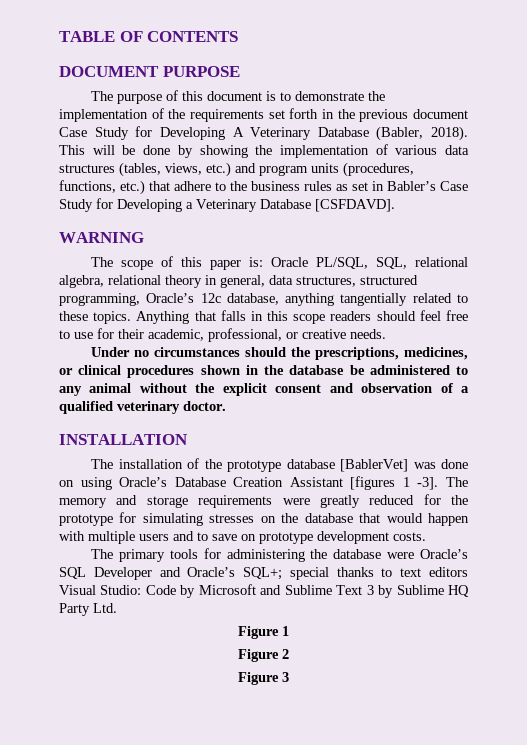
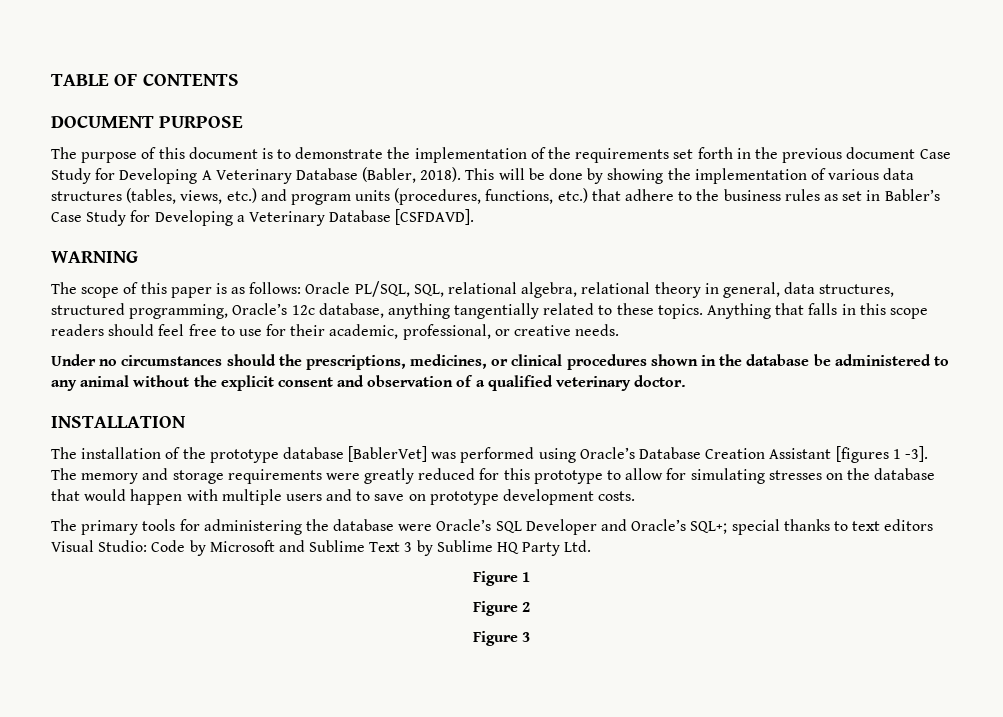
[249,257,264,267] is: -> [215,282,302,294] is as follows:
[440,459,468,469] [59,480,74,487] done on -> [460,447,535,463] performed
[451,495,468,505] [59,514,113,526] the prototype -> [503,468,664,484] this prototype to allow

